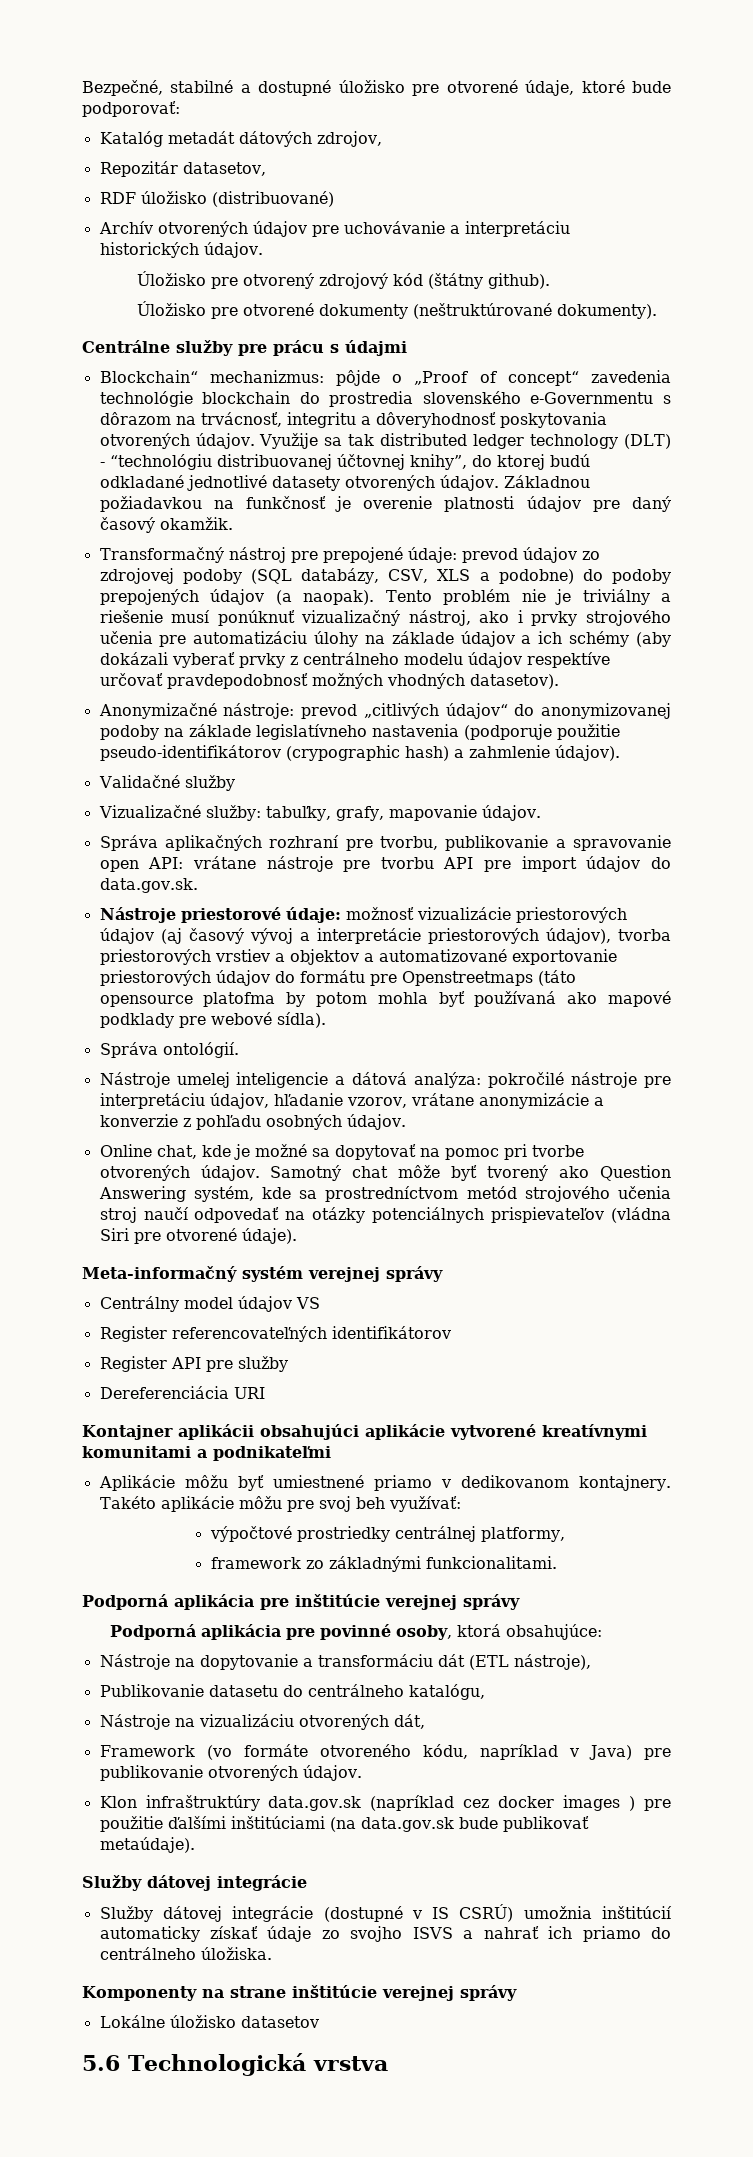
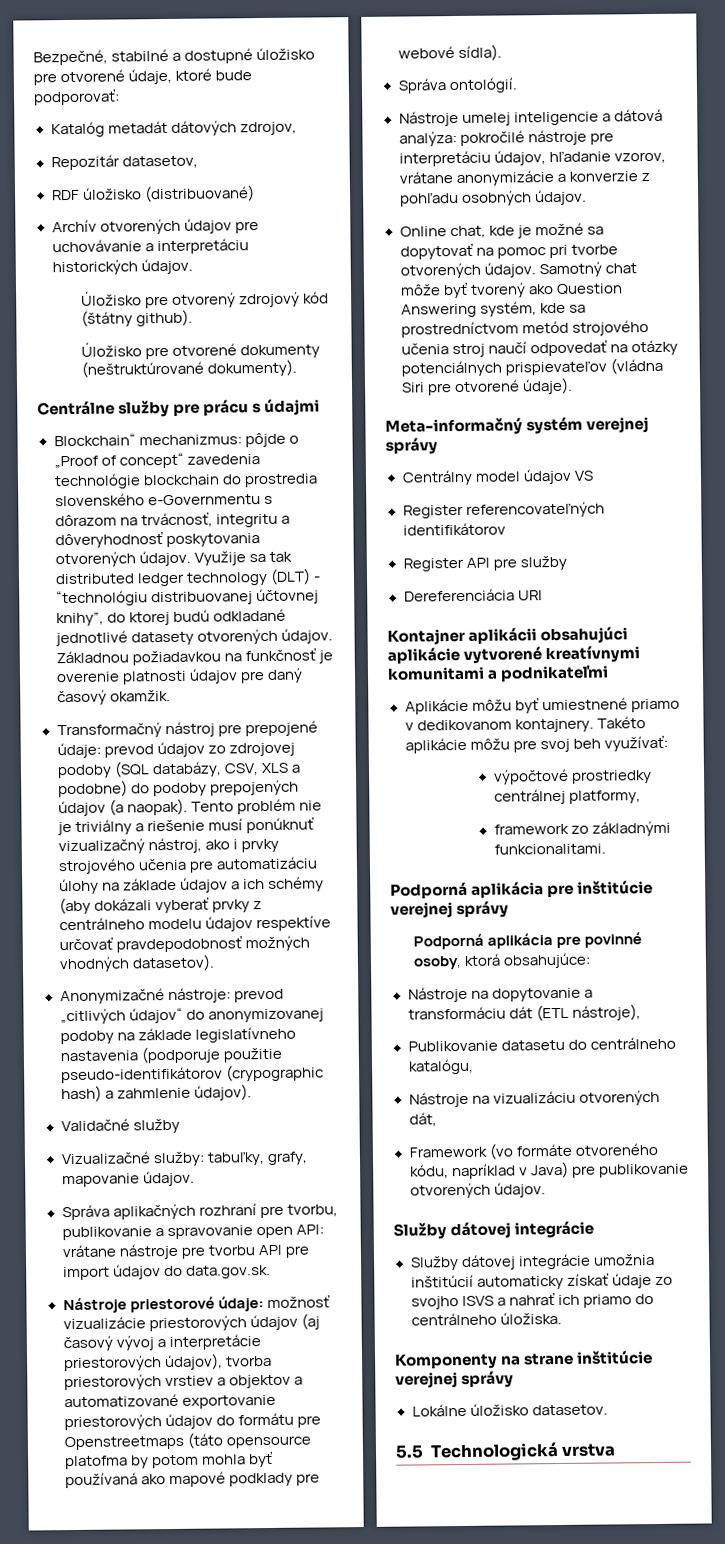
[99,1795,671,1811] [99,1816,589,1832] [99,1837,195,1853] // Klon infraštruktúry data.gov.sk (napríklad cez docker images ) pre použitie ďalšími inštitúciami (na data.gov.sk bude publikovať metaúdaje). -> (546, 1190) none
[323,1904,514,1922] (dostupné v IS CSRÚ) -> (591, 1261) none
[240,2016,319,2028] [82,2055,120,2071] datasetov // 5.6 -> [531,1404,608,1416] [395,1444,424,1459] datasetov. // 5.5

